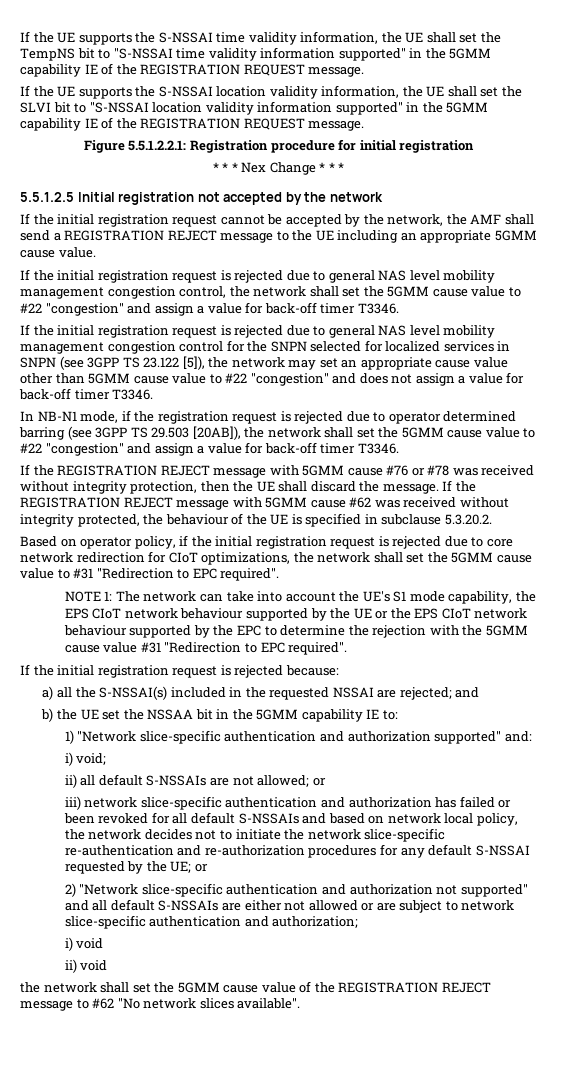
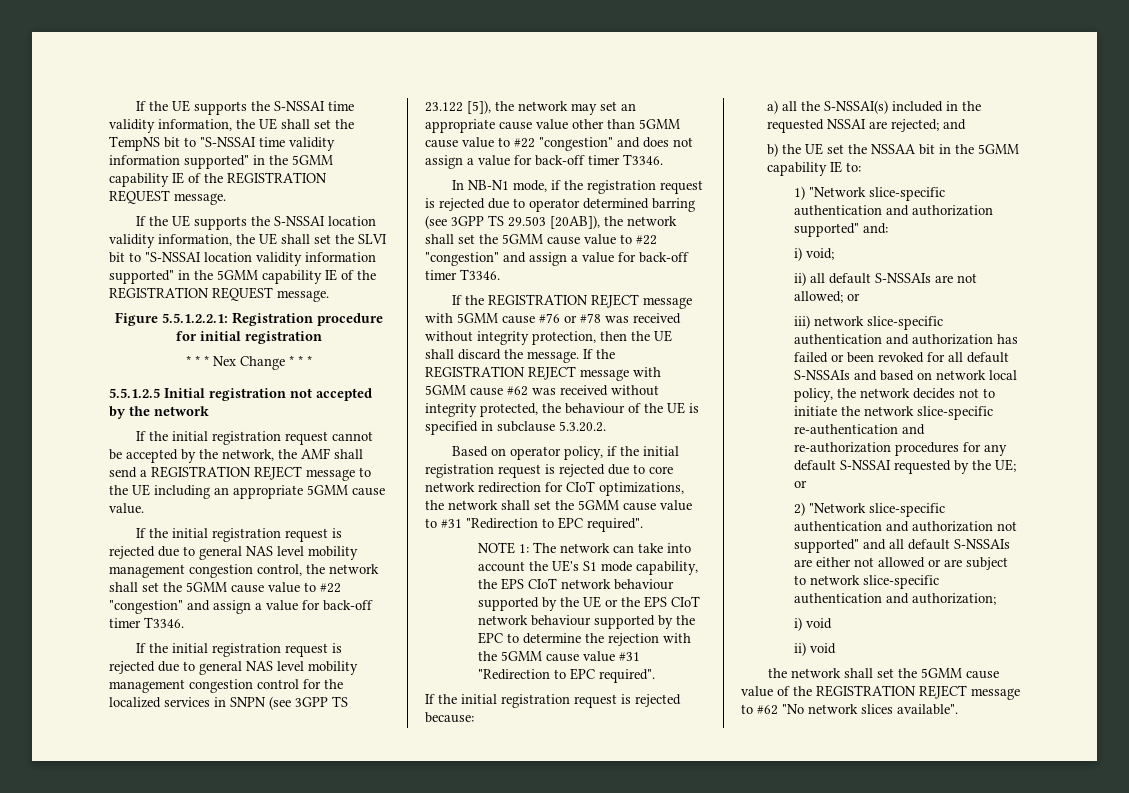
[270,340,383,352] SNPN selected for -> (343, 684) none

